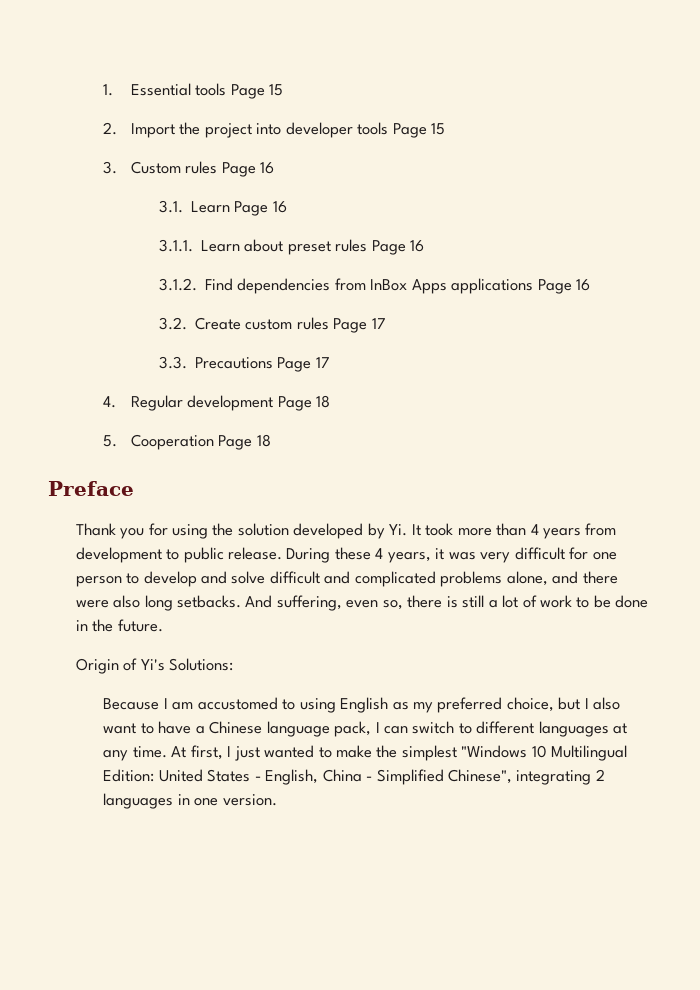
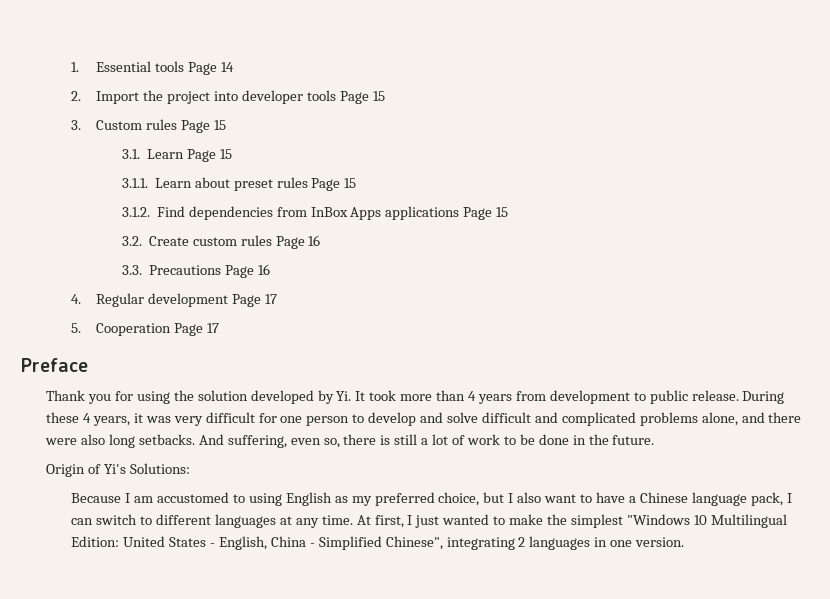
[269,84,284,96] 15 -> [221,62,235,72] 14
[260,162,275,174] 16 -> [214,120,227,130] 15
[272,201,287,213] 16 -> [219,149,232,159] 15
[410,240,425,252] 16 -> [344,178,357,188] 15
[576,279,591,291] 16 -> [496,207,509,217] 15
[371,318,386,329] 17 -> [308,235,321,246] 16
[315,357,330,368] 17 -> [257,264,270,275] 16
[316,395,331,408] 18 -> [265,294,278,304] 17
[256,434,271,447] 18 -> [207,323,220,333] 17

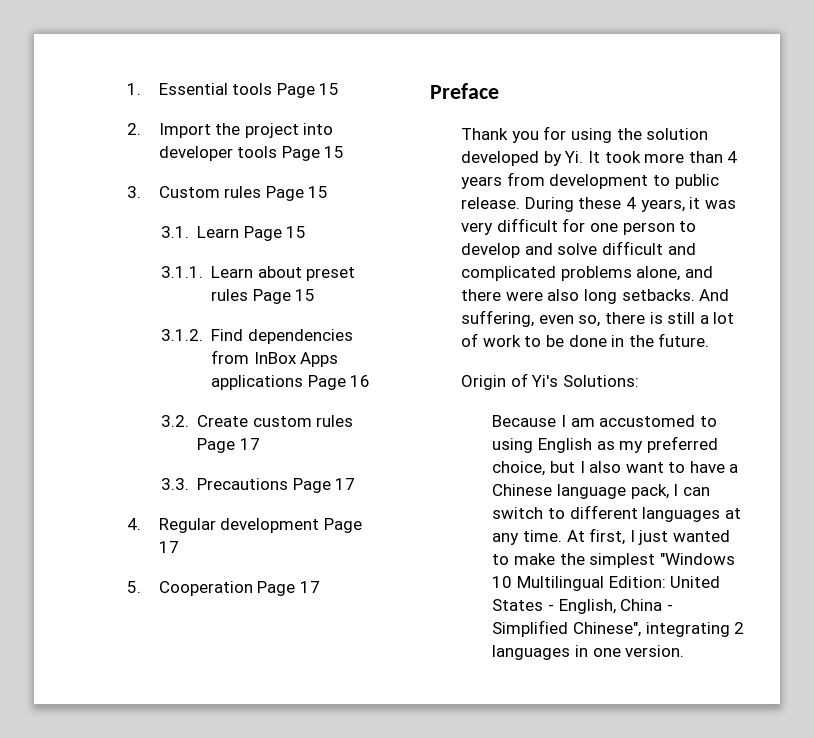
[221,62,235,72] 14 -> [319,83,340,95] 15
[496,207,509,217] 15 -> [350,375,371,387] 16
[308,235,321,246] 16 -> [239,438,260,450] 17
[257,264,270,275] 16 -> [335,478,356,490] 17

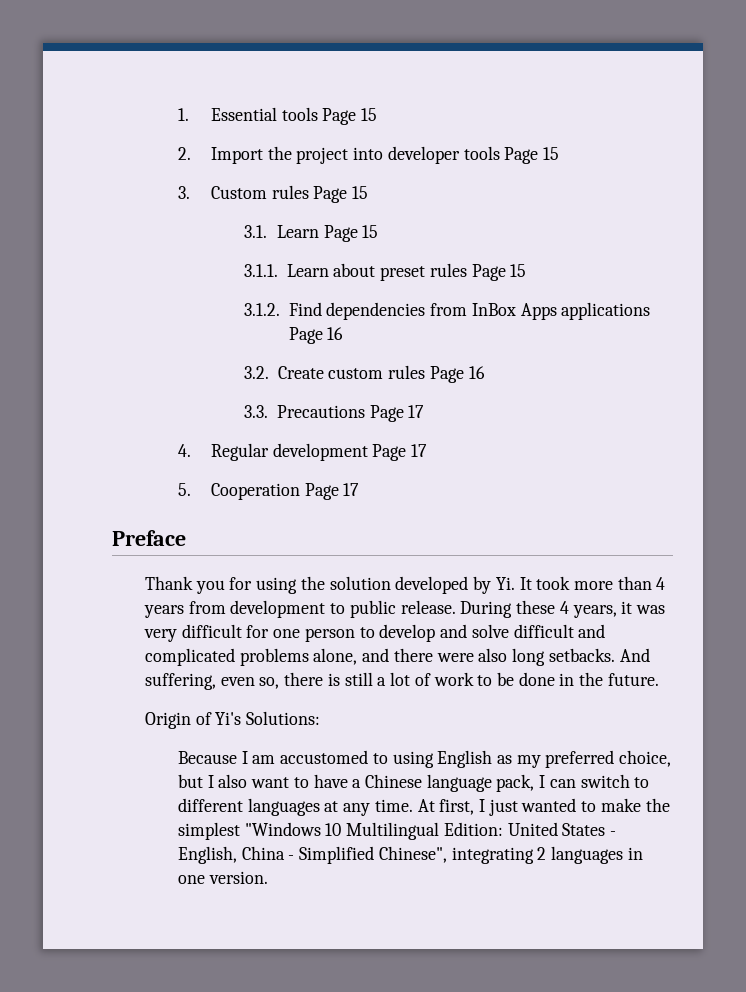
[239,438,260,450] 17 -> [468,366,485,379] 16

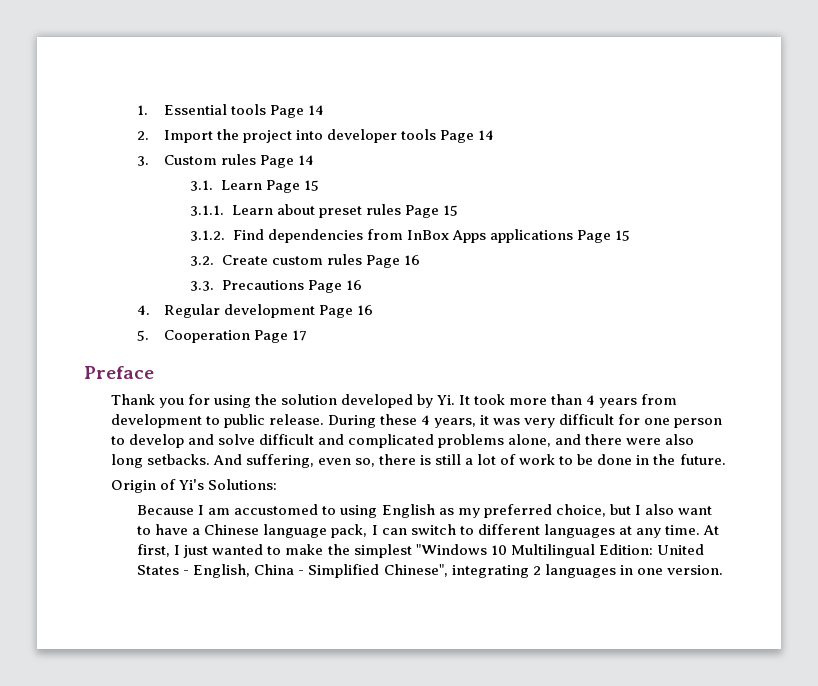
[361,108,378,121] 15 -> [308,105,325,115] 14
[543,147,560,160] 15 -> [478,130,495,140] 14
[352,186,369,199] 15 -> [298,155,315,165] 14
[327,327,344,340] 16 -> [615,230,631,241] 15
[408,405,425,418] 17 -> [346,280,363,290] 16
[411,444,428,457] 17 -> [357,305,374,315] 16

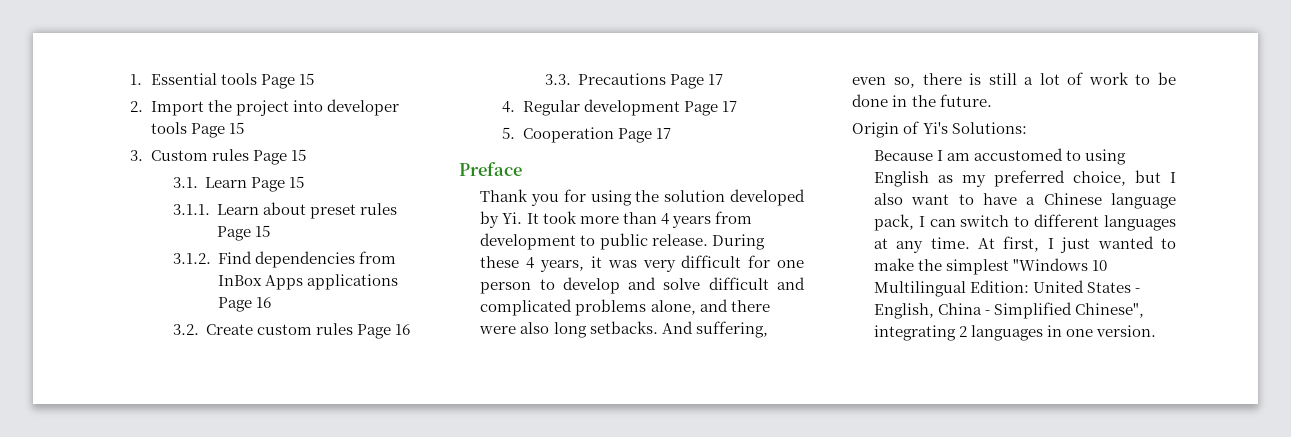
[308,105,325,115] 14 -> [299,73,315,85] 15
[478,130,495,140] 14 -> [229,122,245,134] 15
[298,155,315,165] 14 -> [291,149,307,161] 15
[615,230,631,241] 15 -> [256,297,272,308] 16
[346,280,363,290] 16 -> [708,74,724,85] 17
[357,305,374,315] 16 -> [722,101,738,112] 17

